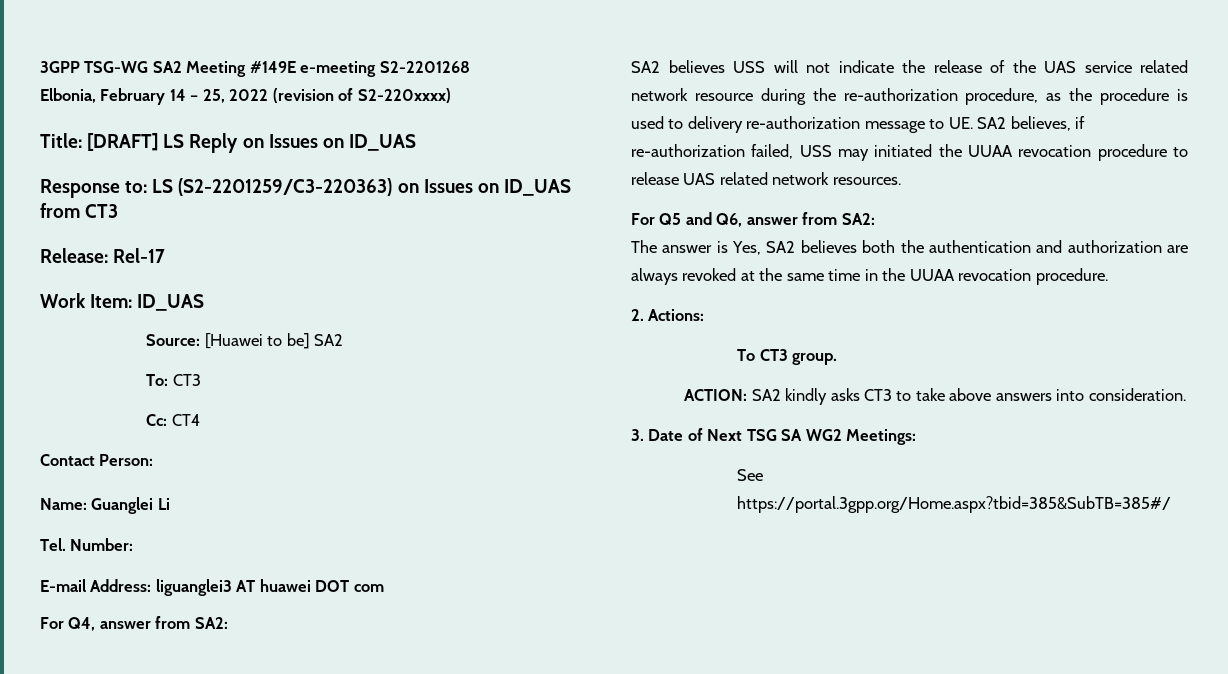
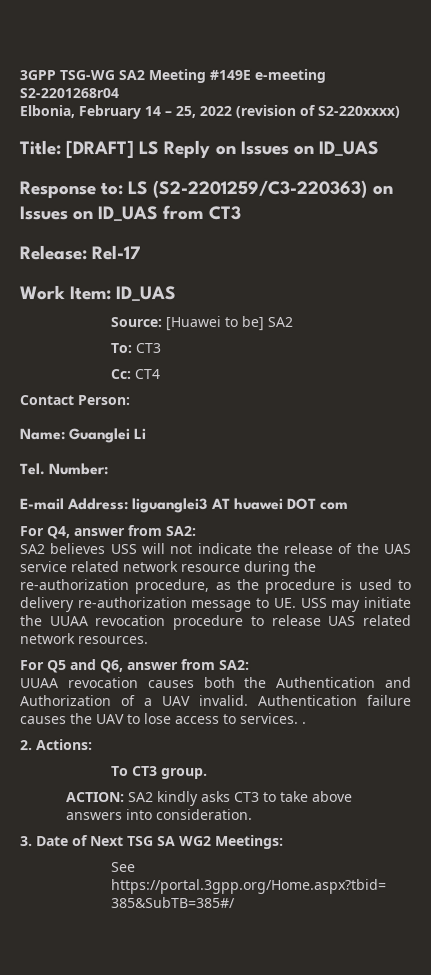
[379,61,470,73] S2-2201268 -> [19,88,119,99] S2-2201268r04
[977,116,1086,131] [631,144,794,159] SA2 believes, if re-authorization failed, -> (297, 602) none
[874,144,933,157] initiated -> [364,596,413,608] initiate
[631,240,1188,255] [631,268,1108,285] The answer is Yes, SA2 believes both the authentication and authorization are always revoked at the same time in the UUAA revocation procedure. -> [20,676,412,689] [20,694,412,707] [20,712,307,725] UUAA revocation causes both the Authentication and Authorization of a UAV invalid. Authentication failure causes the UAV to lose access to services. .

